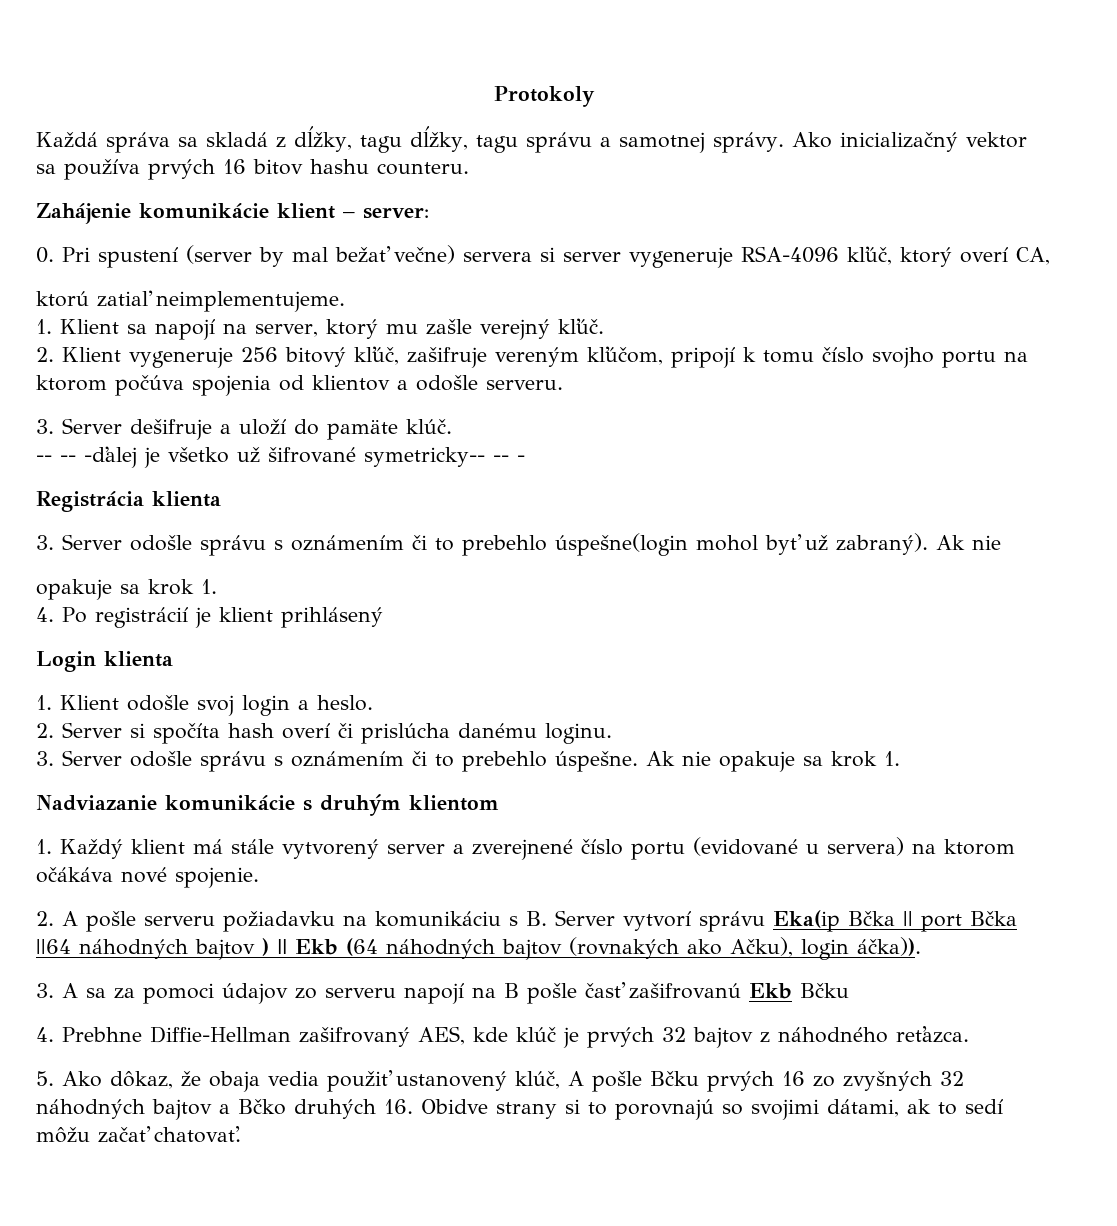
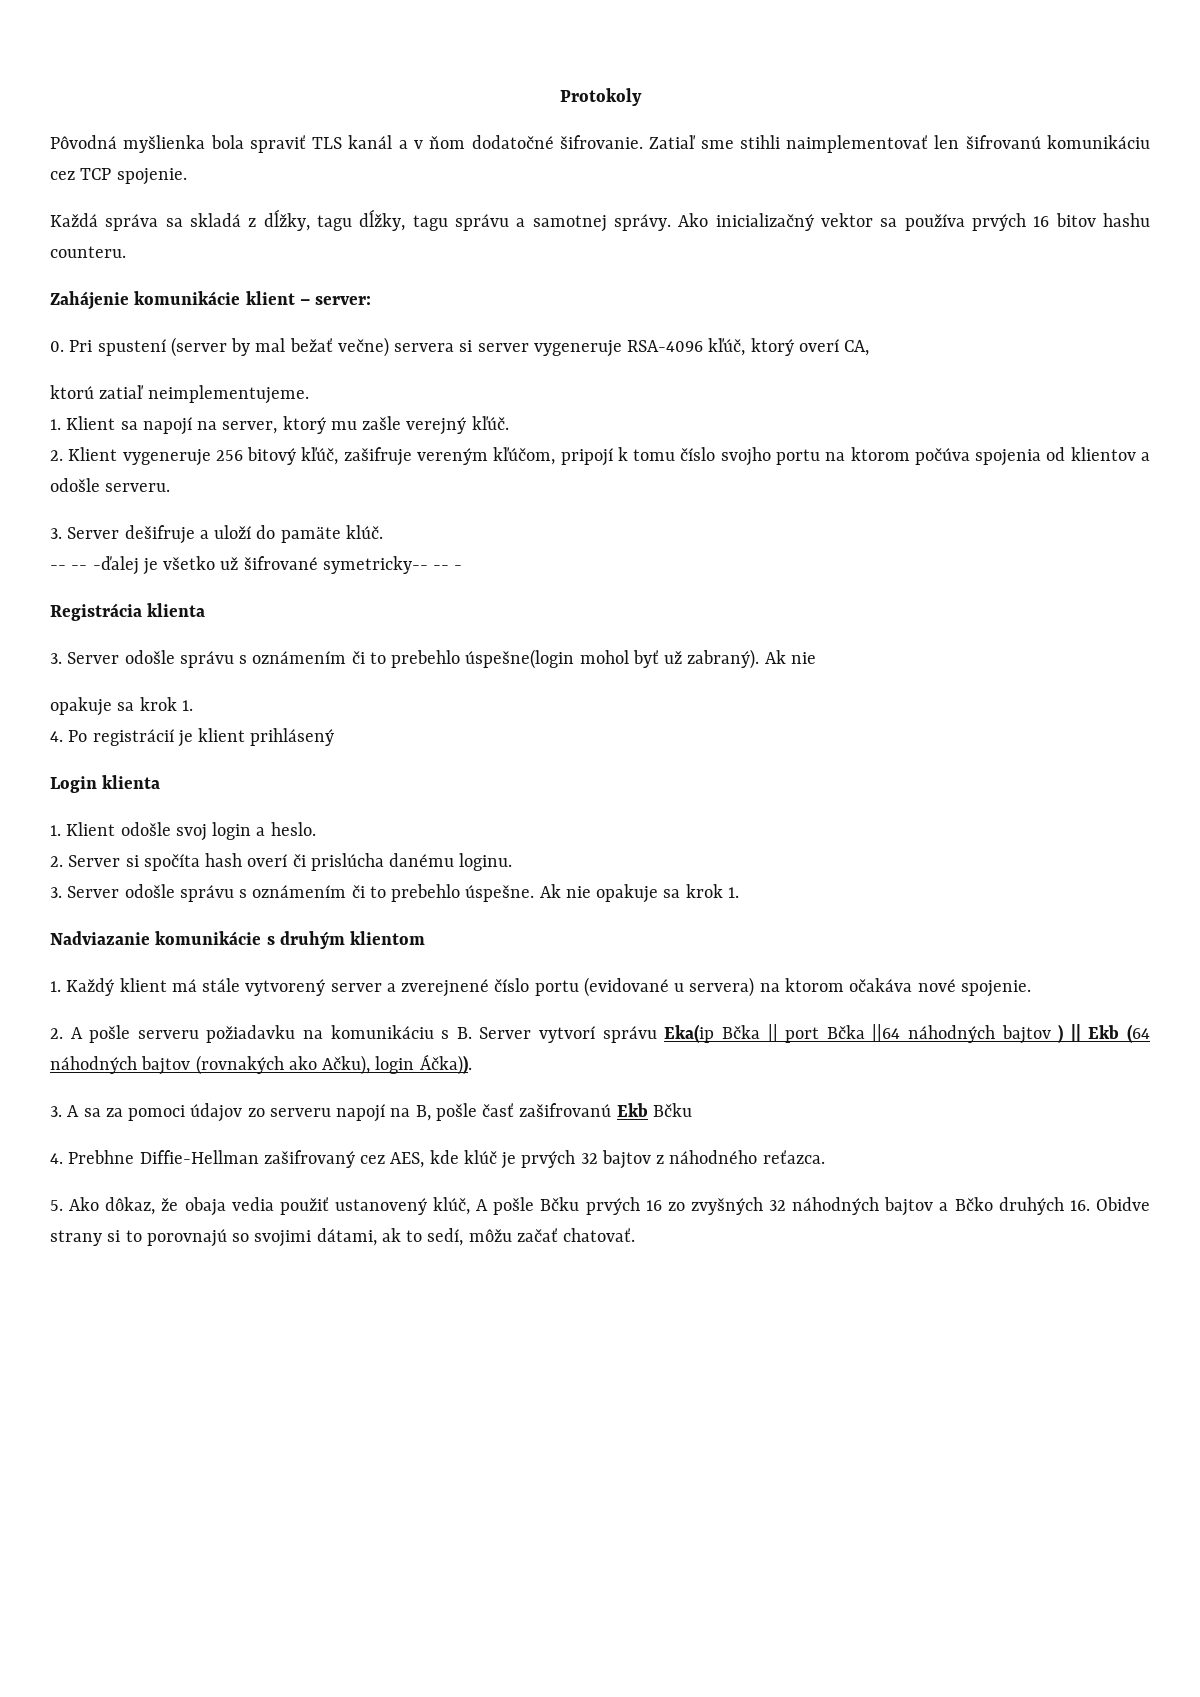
(595, 96) none -> [50,135,1150,153] [50,168,187,185] // Pôvodná myšlienka bola spraviť TLS kanál a v ňom dodatočné šifrovanie. Zatiaľ sme stihli naimplementovať len šifrovanú komunikáciu cez TCP spojenie.
[36,867,113,883] očákáva -> [849,978,913,992] očakáva
[857,937,921,956] áčka)). -> [419,1054,472,1075] Áčka)).
[504,983,519,998] B -> [415,1105,431,1121] B,
(410, 1037) none -> [360,1155,386,1164] cez
[965,1099,1003,1114] sedí -> [427,1228,464,1246] sedí,

